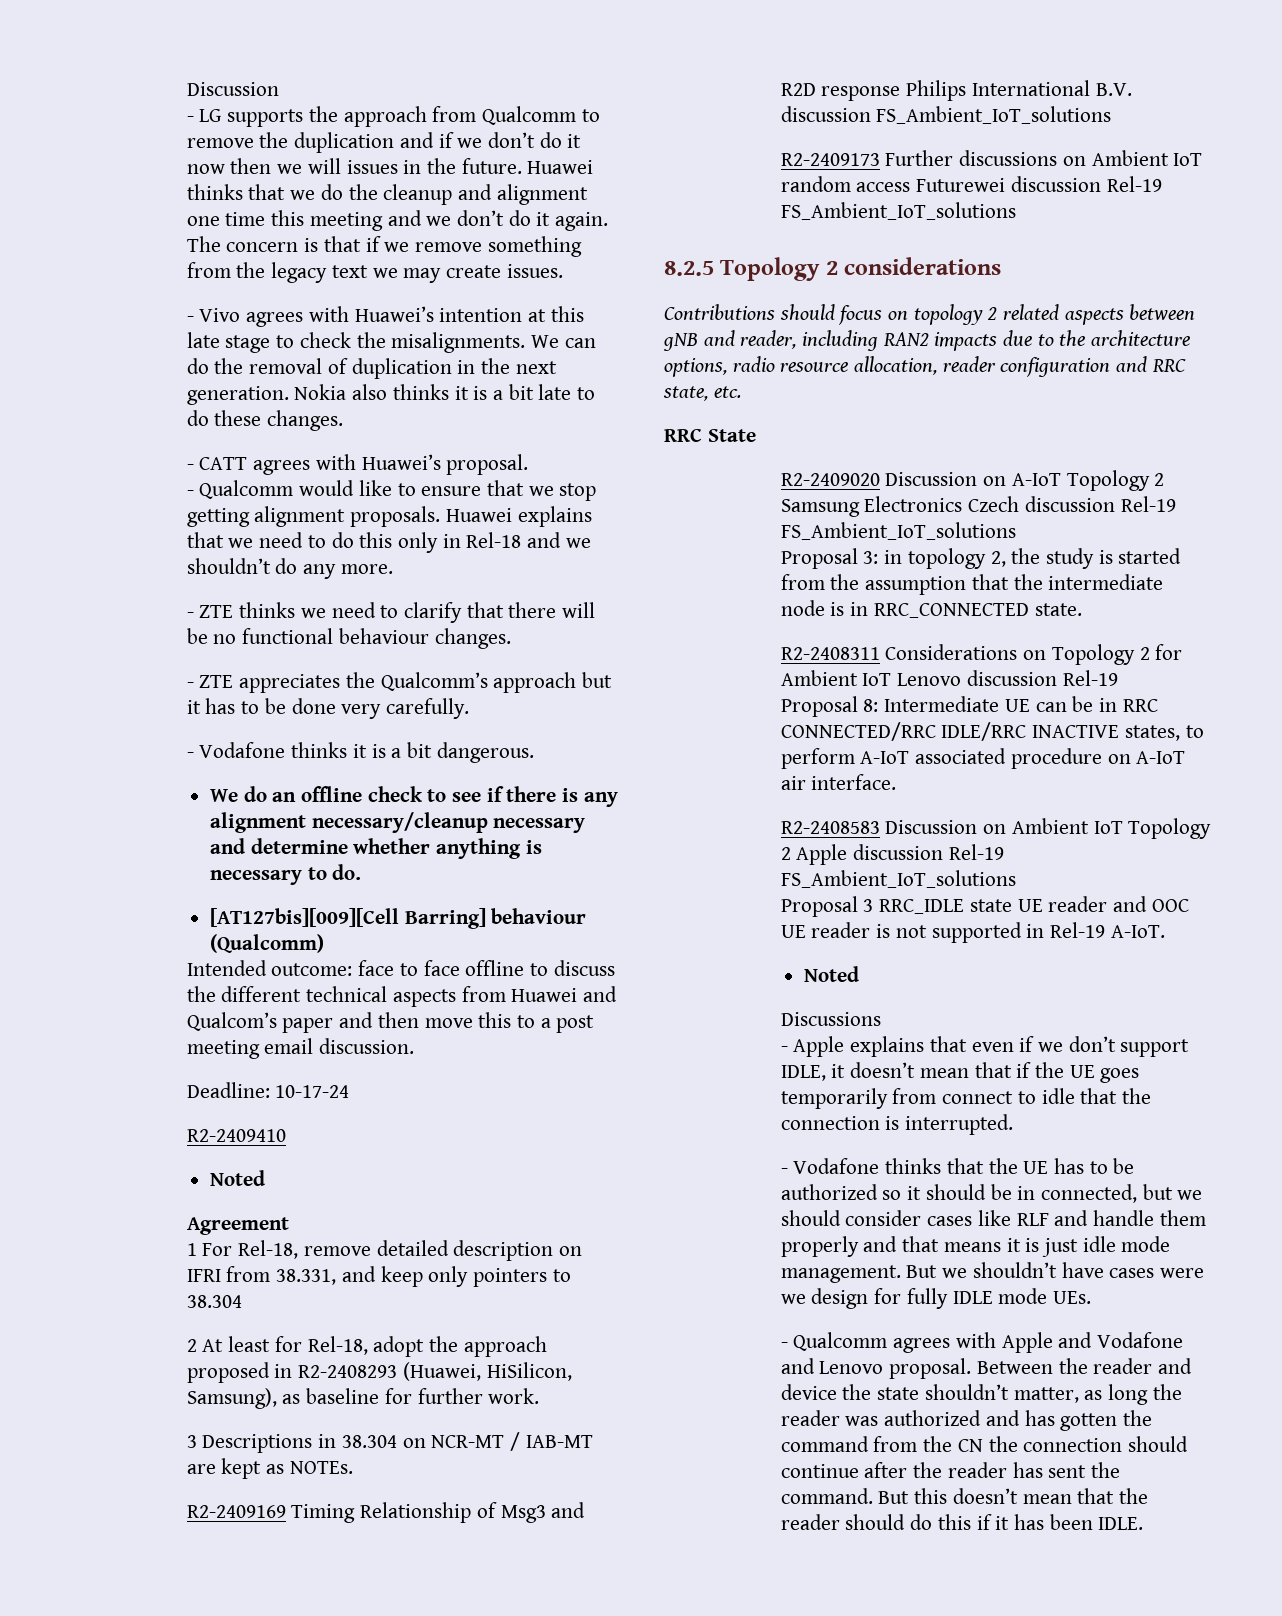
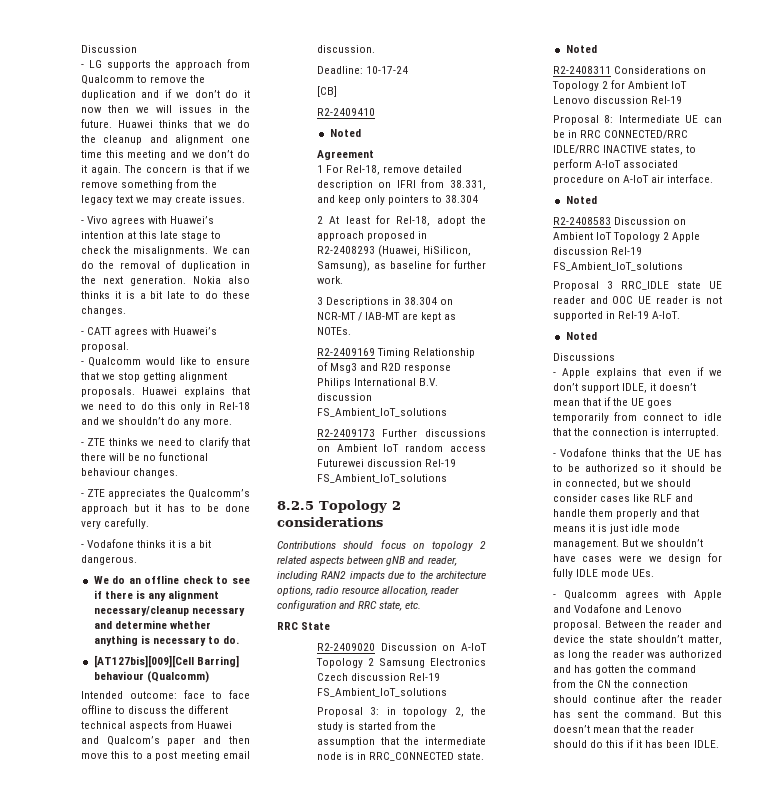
(350, 1091) none -> [316,86,337,97] // [CB]
(1082, 609) none -> [565,45,597,53] // Noted
(897, 782) none -> [565,196,597,204] // Noted

